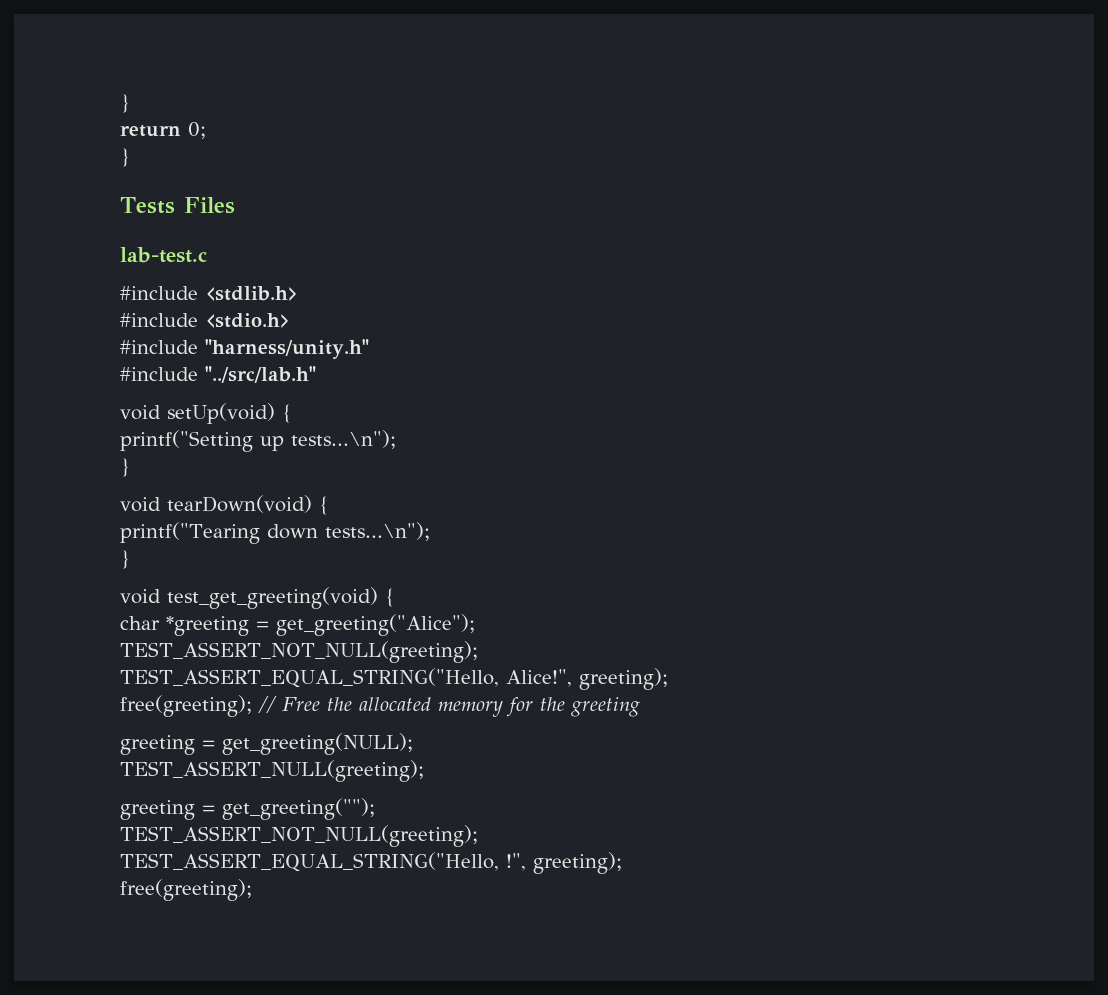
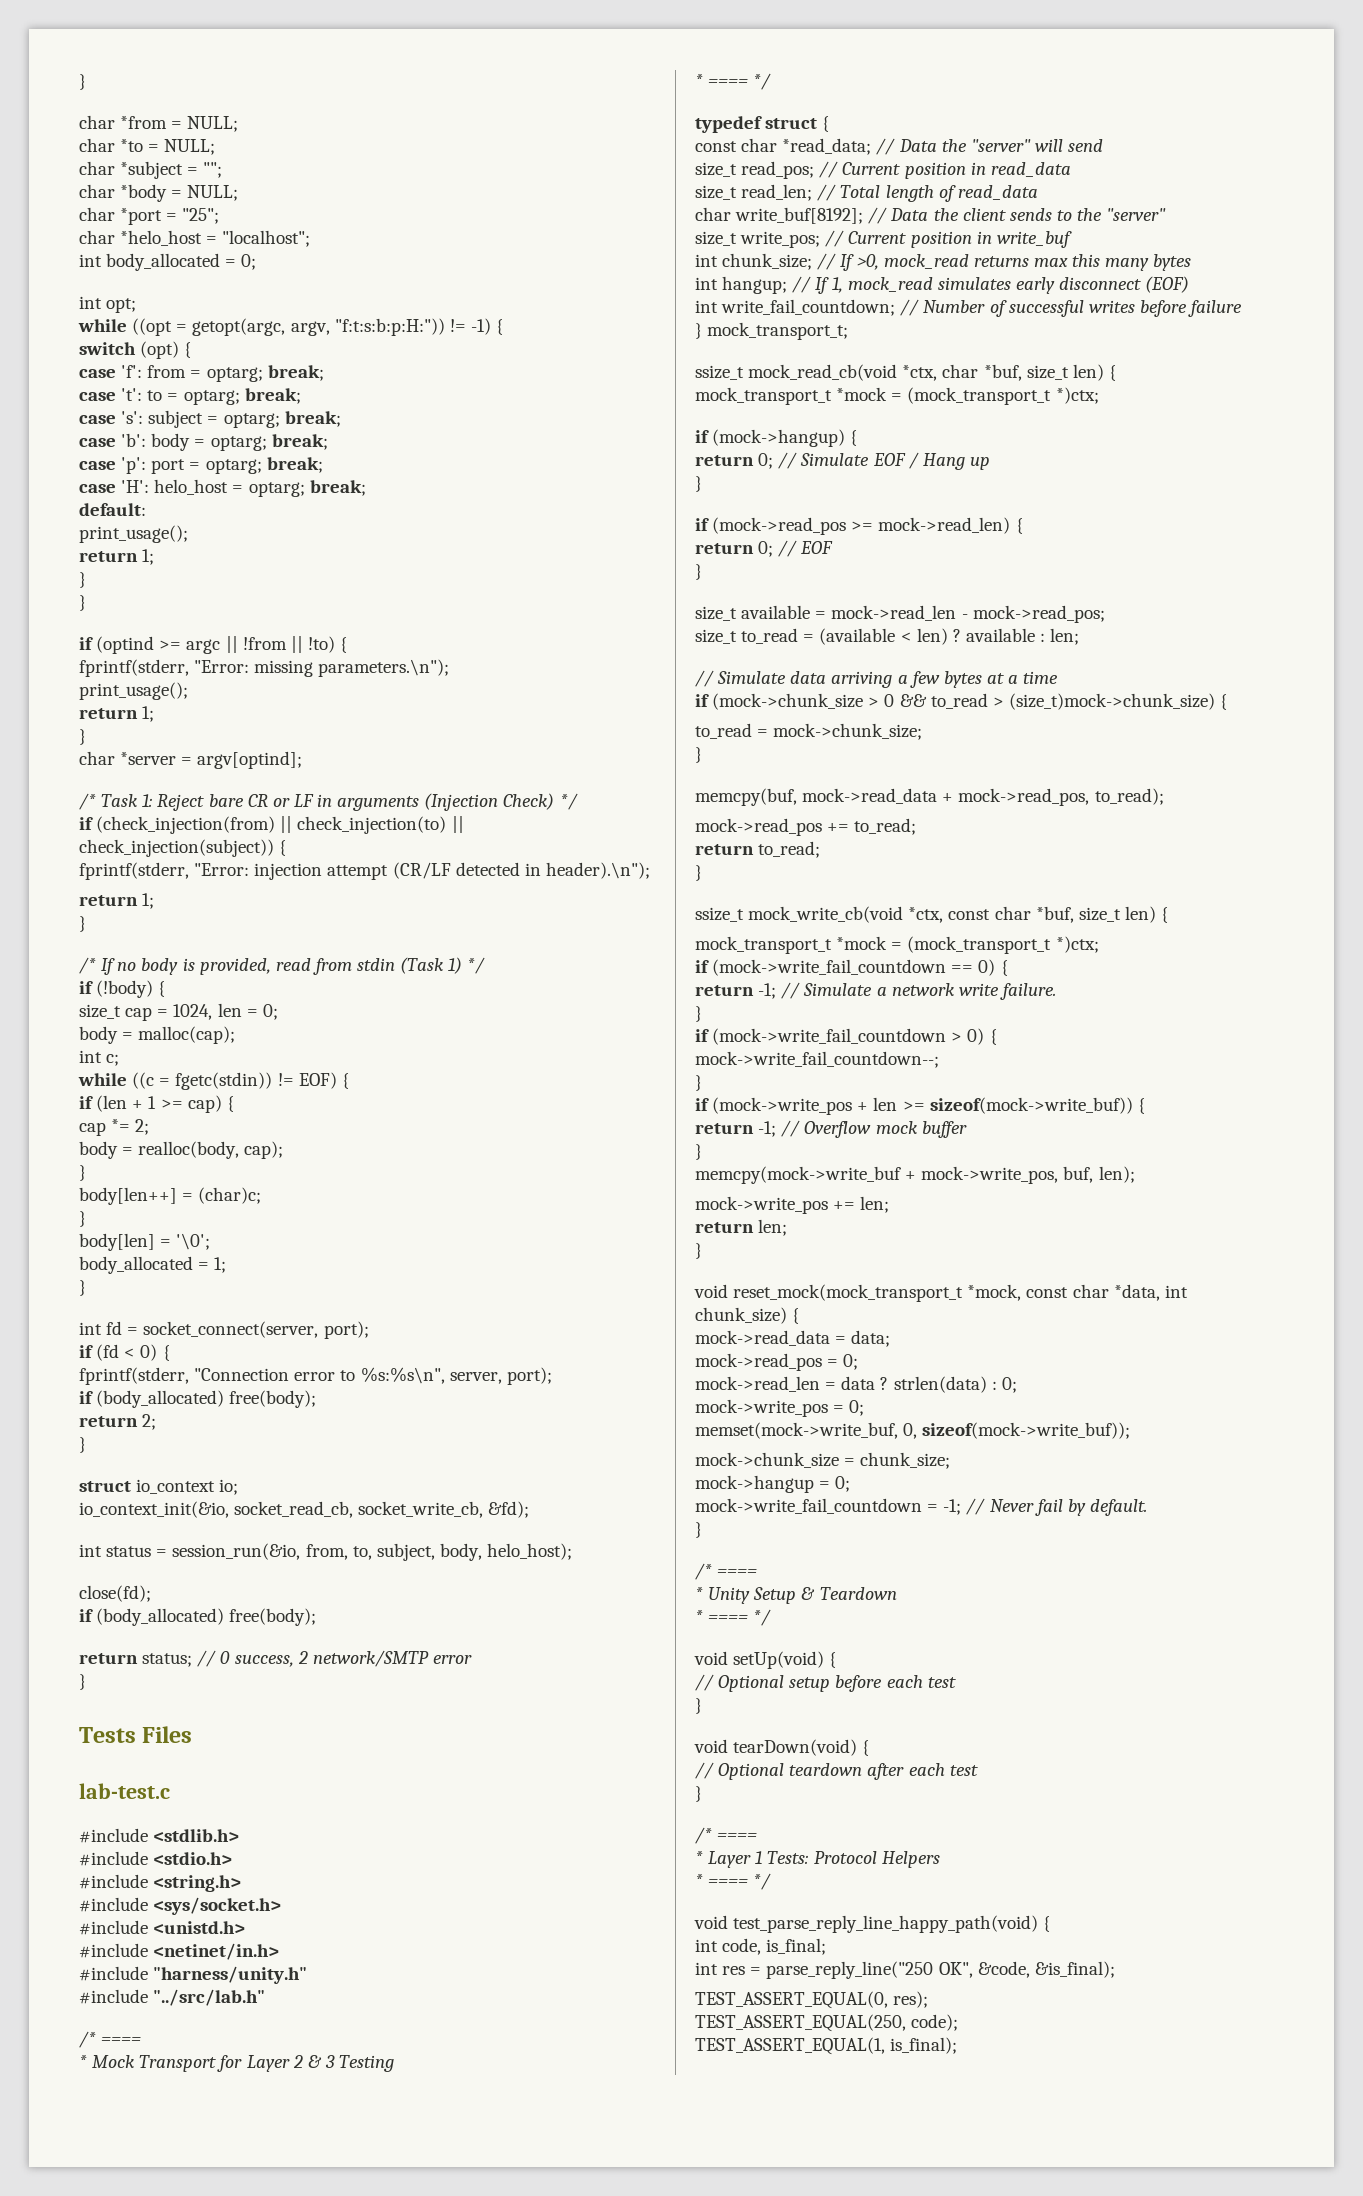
[120,94,130,113] [120,122,206,139] } // return 0; -> [79,74,86,90] [79,115,239,132] [79,138,216,155] [79,161,223,179] [79,184,239,202] [79,207,220,225] [79,230,311,247] [79,253,257,271] [79,296,137,313] [78,318,504,336] [79,341,192,359] [79,365,324,382] [79,388,301,405] [79,410,341,428] [79,433,328,451] [79,457,323,474] [79,479,366,497] [79,503,146,516] [79,525,188,543] [79,549,155,565] [79,572,86,588] [79,595,86,611] [79,636,348,654] [79,659,450,677] [79,682,188,700] [79,706,155,722] [79,729,86,745] [79,751,303,769] [79,793,578,811] [79,816,464,834] [79,839,287,857] [79,862,650,880] [79,893,155,909] [79,916,86,932] [79,957,486,975] [79,980,166,998] [79,1003,278,1021] [79,1026,236,1044] [79,1050,120,1066] [78,1072,349,1090] [79,1095,234,1113] [79,1119,150,1136] [79,1141,284,1159] [79,1165,86,1181] [79,1187,262,1205] [79,1211,86,1227] [79,1233,211,1251] [79,1256,227,1274] [79,1280,86,1296] [79,1321,369,1339] [79,1344,170,1361] [79,1367,552,1385] [79,1390,317,1408] [79,1414,157,1430] [79,1437,86,1453] [79,1479,239,1495] [79,1501,530,1518] [79,1543,573,1561] [79,1585,151,1602] [79,1608,317,1626] [79,1650,472,1667] } // char *from = NULL; // char *to = NULL; // char *subject = ""; // char *body = NULL; // char *port = "25"; // char *helo_host = "localhost"; // int body_allocated = 0; // int opt; // while ((opt = getopt(argc, argv, "f:t:s:b:p:H:")) != -1) { // switch (opt) { // case 'f': from = optarg; break; // case 't': to = optarg; break; // case 's': subject = optarg; break; // case 'b': body = optarg; break; // case 'p': port = optarg; break; // case 'H': helo_host = optarg; break; // default: // print_usage(); // return 1; // } // } // if (optind >= argc || !from || !to) { // fprintf(stderr, "Error: missing parameters.\n"); // print_usage(); // return 1; // } // char *server = argv[optind]; // /* Task 1: Reject bare CR or LF in arguments (Injection Check) */ // if (check_injection(from) || check_injection(to) || check_injection(subject)) { // fprintf(stderr, "Error: injection attempt (CR/LF detected in header).\n"); // return 1; // } // /* If no body is provided, read from stdin (Task 1) */ // if (!body) { // size_t cap = 1024, len = 0; // body = malloc(cap); // int c; // while ((c = fgetc(stdin)) != EOF) { // if (len + 1 >= cap) { // cap *= 2; // body = realloc(body, cap); // } // body[len++] = (char)c; // } // body[len] = '\0'; // body_allocated = 1; // } // int fd = socket_connect(server, port); // if (fd < 0) { // fprintf(stderr, "Connection error to %s:%s\n", server, port); // if (body_allocated) free(body); // return 2; // } // struct io_context io; // io_context_init(&io, socket_read_cb, socket_write_cb, &fd); // int status = session_run(&io, from, to, subject, body, helo_host); // close(fd); // if (body_allocated) free(body); // return status; // 0 success, 2 network/SMTP error
[205,339,369,359] [120,366,316,383] [120,403,292,424] [120,430,396,452] [120,458,130,477] [120,495,329,515] [120,522,430,544] [120,550,130,569] [120,587,395,609] [120,614,475,636] [120,641,478,663] [120,668,668,690] [120,695,640,717] [120,733,413,755] [120,760,424,782] [120,798,375,820] [120,825,478,847] [120,852,622,874] [120,879,252,901] "harness/unity.h" // #include "../src/lab.h" // void setUp(void) { // printf("Setting up tests...\n"); // } // void tearDown(void) { // printf("Tearing down tests...\n"); // } // void test_get_greeting(void) { // char *greeting = get_greeting("Alice"); // TEST_ASSERT_NOT_NULL(greeting); // TEST_ASSERT_EQUAL_STRING("Hello, Alice!", greeting); // free(greeting); // Free the allocated memory for the greeting // greeting = get_greeting(NULL); // TEST_ASSERT_NULL(greeting); // greeting = get_greeting(""); // TEST_ASSERT_NOT_NULL(greeting); // TEST_ASSERT_EQUAL_STRING("Hello, !", greeting); // free(greeting); -> [153,1875,242,1892] [79,1897,282,1915] [79,1920,246,1935] [79,1943,280,1960] [79,1966,308,1984] [79,1989,266,2006] [79,2031,142,2048] [79,2055,395,2072] [695,73,772,90] [695,116,830,133] [695,138,1104,155] [695,161,1071,179] [695,184,1038,202] [695,207,1167,224] [695,230,1072,248] [695,253,1192,271] [695,276,1190,294] [695,299,1243,317] [695,322,849,340] [695,364,1116,381] [695,387,1099,405] [695,429,858,447] [695,452,990,470] [695,476,702,492] [695,517,1023,535] [695,540,834,557] [695,564,702,580] [695,605,1105,623] [695,628,1080,645] [695,670,1059,688] [695,693,1228,710] [695,723,923,740] [695,747,702,763] [695,788,1164,806] [695,818,917,836] [695,841,821,858] [695,865,702,881] [695,906,1169,923] [695,936,1099,954] [695,959,1008,976] [695,982,1056,1000] [695,1006,702,1022] [695,1028,997,1045] [695,1051,939,1068] [695,1075,702,1091] [695,1097,1145,1115] [695,1120,967,1138] [695,1144,702,1160] [695,1166,1135,1184] [695,1196,890,1214] [695,1219,788,1236] [695,1243,702,1259] [694,1284,1188,1302] [695,1307,800,1324] [695,1330,891,1347] [695,1353,859,1371] [695,1376,1017,1393] [695,1399,865,1417] [695,1422,1131,1439] [695,1452,951,1469] [695,1475,851,1493] [695,1498,1147,1516] [695,1522,702,1538] [695,1563,758,1580] [695,1587,897,1604] [695,1609,772,1626] [694,1651,837,1669] [695,1674,956,1692] [695,1698,702,1714] [694,1739,870,1756] [695,1762,978,1780] [695,1786,702,1802] [695,1827,758,1844] [695,1851,940,1868] [695,1873,772,1890] [694,1915,1051,1933] [695,1938,827,1955] [695,1961,1115,1979] [695,1991,929,2009] [695,2014,959,2032] [695,2037,958,2055] <string.h> // #include <sys/socket.h> // #include <unistd.h> // #include <netinet/in.h> // #include "harness/unity.h" // #include "../src/lab.h" // /* ==== // * Mock Transport for Layer 2 & 3 Testing // * ==== */ // typedef struct { // const char *read_data; // Data the "server" will send // size_t read_pos; // Current position in read_data // size_t read_len; // Total length of read_data // char write_buf[8192]; // Data the client sends to the "server" // size_t write_pos; // Current position in write_buf // int chunk_size; // If >0, mock_read returns max this many bytes // int hangup; // If 1, mock_read simulates early disconnect (EOF) // int write_fail_countdown; // Number of successful writes before failure // } mock_transport_t; // ssize_t mock_read_cb(void *ctx, char *buf, size_t len) { // mock_transport_t *mock = (mock_transport_t *)ctx; // if (mock->hangup) { // return 0; // Simulate EOF / Hang up // } // if (mock->read_pos >= mock->read_len) { // return 0; // EOF // } // size_t available = mock->read_len - mock->read_pos; // size_t to_read = (available < len) ? available : len; // // Simulate data arriving a few bytes at a time // if (mock->chunk_size > 0 && to_read > (size_t)mock->chunk_size) { // to_read = mock->chunk_size; // } // memcpy(buf, mock->read_data + mock->read_pos, to_read); // mock->read_pos += to_read; // return to_read; // } // ssize_t mock_write_cb(void *ctx, const char *buf, size_t len) { // mock_transport_t *mock = (mock_transport_t *)ctx; // if (mock->write_fail_countdown == 0) { // return -1; // Simulate a network write failure. // } // if (mock->write_fail_countdown > 0) { // mock->write_fail_countdown--; // } // if (mock->write_pos + len >= sizeof(mock->write_buf)) { // return -1; // Overflow mock buffer // } // memcpy(mock->write_buf + mock->write_pos, buf, len); // mock->write_pos += len; // return len; // } // void reset_mock(mock_transport_t *mock, const char *data, int chunk_size) { // mock->read_data = data; // mock->read_pos = 0; // mock->read_len = data ? strlen(data) : 0; // mock->write_pos = 0; // memset(mock->write_buf, 0, sizeof(mock->write_buf)); // mock->chunk_size = chunk_size; // mock->hangup = 0; // mock->write_fail_countdown = -1; // Never fail by default. // } // /* ==== // * Unity Setup & Teardown // * ==== */ // void setUp(void) { // // Optional setup before each test // } // void tearDown(void) { // // Optional teardown after each test // } // /* ==== // * Layer 1 Tests: Protocol Helpers // * ==== */ // void test_parse_reply_line_happy_path(void) { // int code, is_final; // int res = parse_reply_line("250 OK", &code, &is_final); // TEST_ASSERT_EQUAL(0, res); // TEST_ASSERT_EQUAL(250, code); // TEST_ASSERT_EQUAL(1, is_final);

